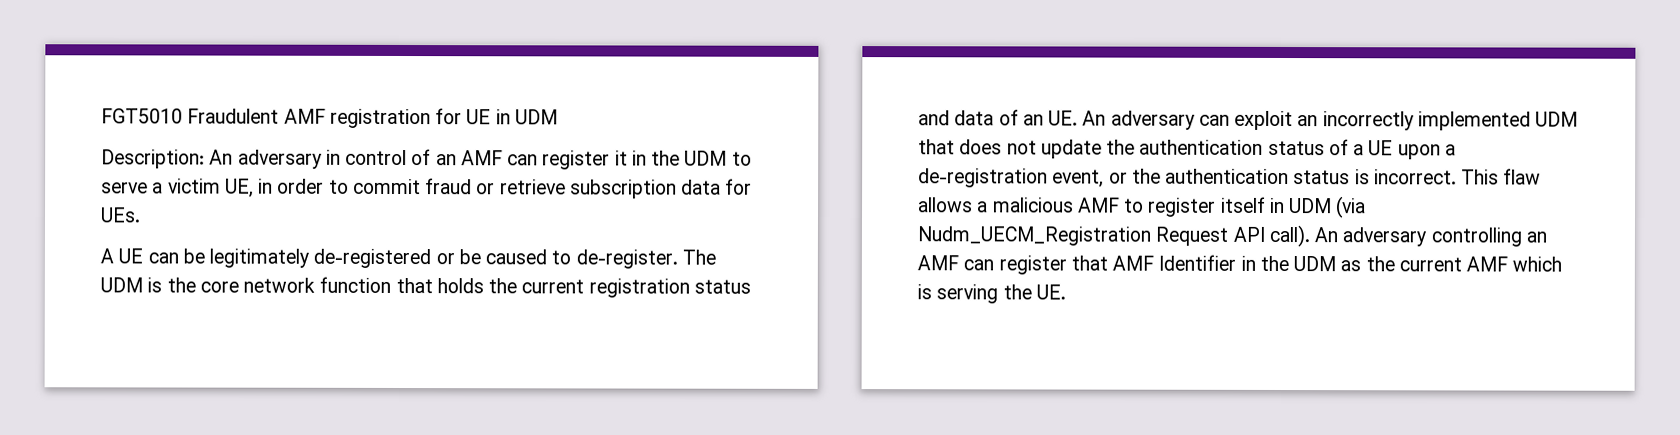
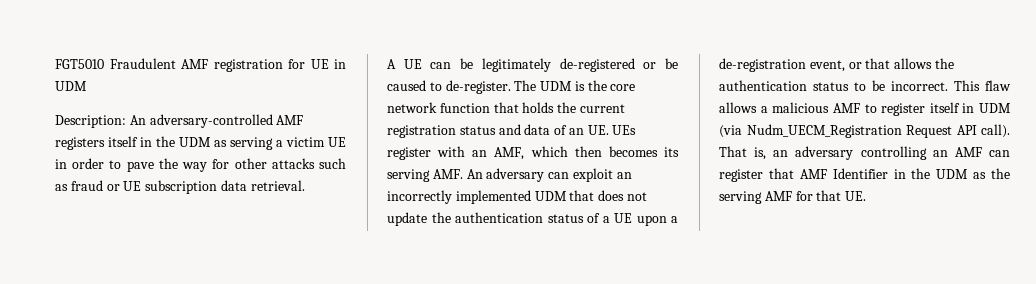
[237,149,752,170] [101,182,148,194] adversary in control of an AMF can register it in the UDM to serve -> [149,114,304,128] [55,136,273,150] adversary-controlled AMF registers itself in the UDM as serving
[224,178,254,198] UE, -> [328,137,346,147] UE
[352,178,421,195] commit -> [126,158,347,172] [55,184,68,191] pave the way for other attacks such as
[499,179,566,195] retrieve -> [123,181,142,191] UE
[725,178,753,195] [100,207,141,223] for UEs. -> [250,180,305,191] retrieval.
(1079, 118) none -> [612,125,637,135] [387,146,679,160] [387,169,463,182] UEs register with an AMF, which then becomes its serving AMF.
[1131,168,1370,185] the authentication status is -> [865,58,954,69] [719,80,885,91] that allows the authentication status to be
[1314,227,1339,243] An -> [719,146,789,160] That is, an
[1398,256,1563,272] [917,284,1032,304] current AMF which is serving the -> [719,190,842,204] serving AMF for that

